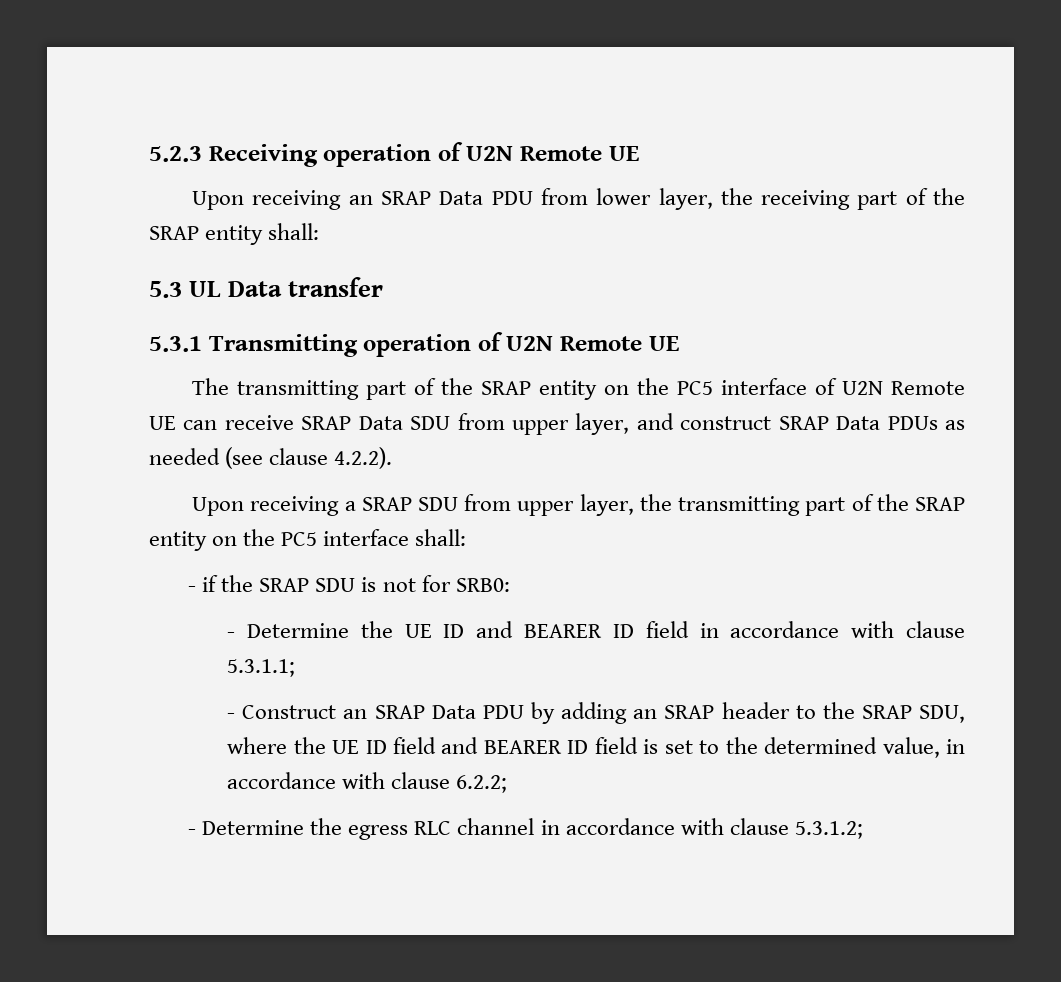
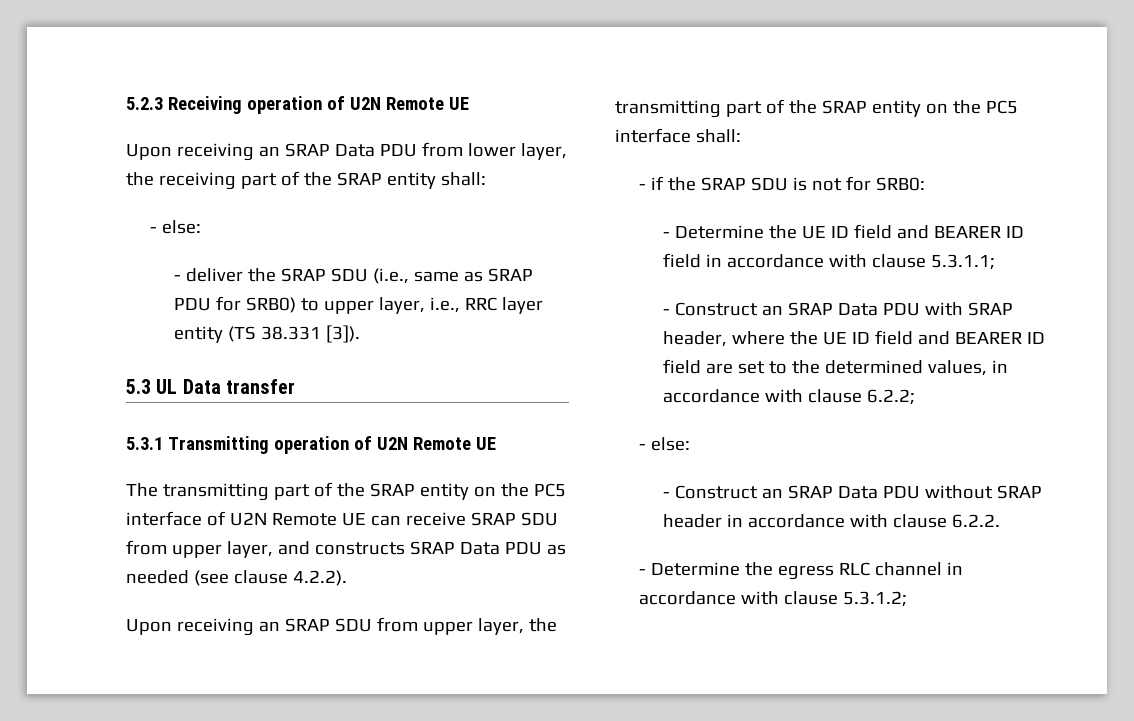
(320, 231) none -> [150,220,202,234] [174,268,534,284] [174,296,544,314] [174,325,361,343] // - else: // - deliver the SRAP SDU (i.e., same as SRAP PDU for SRB0) to upper layer, i.e., RRC layer entity (TS 38.331 [3]).
[358,416,403,430] Data -> (516, 519) none
[680,416,938,430] construct SRAP Data PDUs -> [314,541,542,555] constructs SRAP Data PDU
[344,501,356,511] a -> [258,621,280,632] an
(465, 631) none -> [854,224,893,239] field
[530,702,965,724] by adding an SRAP header to the SRAP SDU, -> [925,302,1014,316] [663,331,728,347] with SRAP header,
[643,739,659,754] is -> [706,363,734,374] are
[882,737,940,758] value, -> [928,360,988,376] values,
(508, 784) none -> [639,437,691,451] [663,485,1043,499] [663,514,1001,528] // - else: // - Construct an SRAP Data PDU without SRAP header in accordance with clause 6.2.2.

